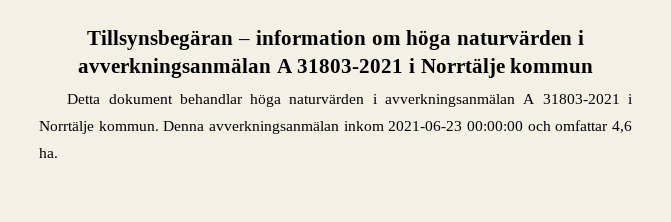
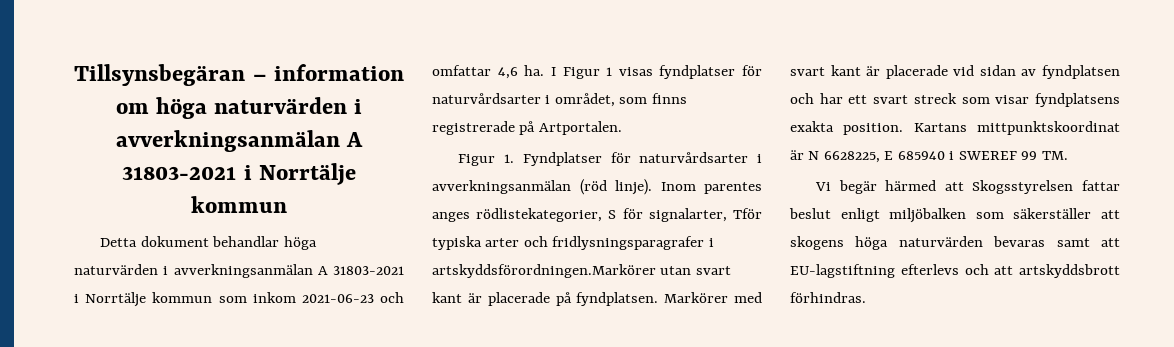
[98,121,339,134] kommun. Denna avverkningsanmälan -> [152,292,247,303] kommun som
[467,121,523,131] 00:00:00 -> (374, 298) none
(58, 153) none -> [550,65,762,79] [432,93,687,107] [432,121,622,135] [458,152,762,166] [432,179,762,195] [432,208,762,222] [432,236,714,250] [432,264,731,278] [432,292,762,306] [790,65,1120,79] [790,93,1120,107] [790,121,1120,135] [790,150,1068,163] [815,180,1120,194] [789,208,1120,223] [790,236,1120,250] [790,264,1120,278] [790,292,866,303] I Figur 1 visas fyndplatser för naturvårdsarter i området, som finns registrerade på Artportalen. // Figur 1. Fyndplatser för naturvårdsarter i avverkningsanmälan (röd linje). Inom parentes anges rödlistekategorier, S för signalarter, Tför typiska arter och fridlysningsparagrafer i artskyddsförordningen.Markörer utan svart kant är placerade på fyndplatsen. Markörer med svart kant är placerade vid sidan av fyndplatsen och har ett svart streck som visar fyndplatsens exakta position. Kartans mittpunktskoordinat är N 6628225, E 685940 i SWEREF 99 TM. // Vi begär härmed att Skogsstyrelsen fattar beslut enligt miljöbalken som säkerställer att skogens höga naturvärden bevaras samt att EU-lagstiftning efterlevs och att artskyddsbrott förhindras.

